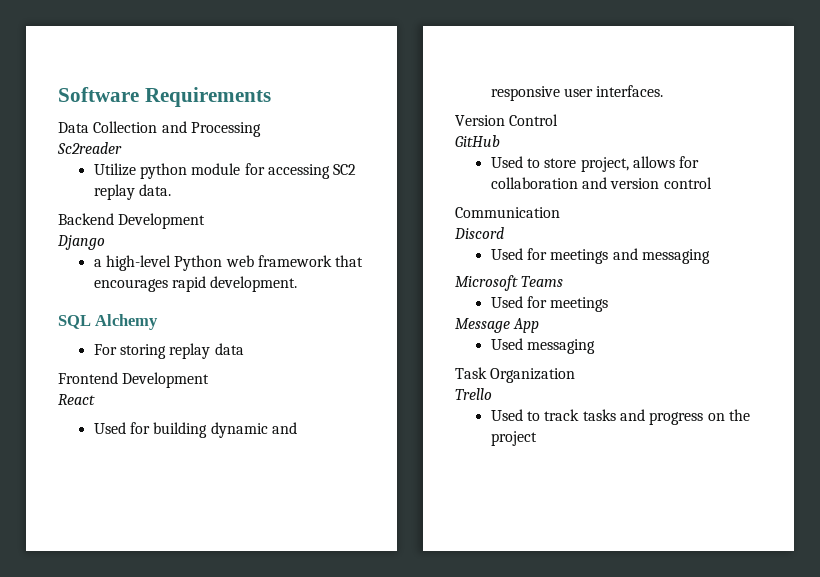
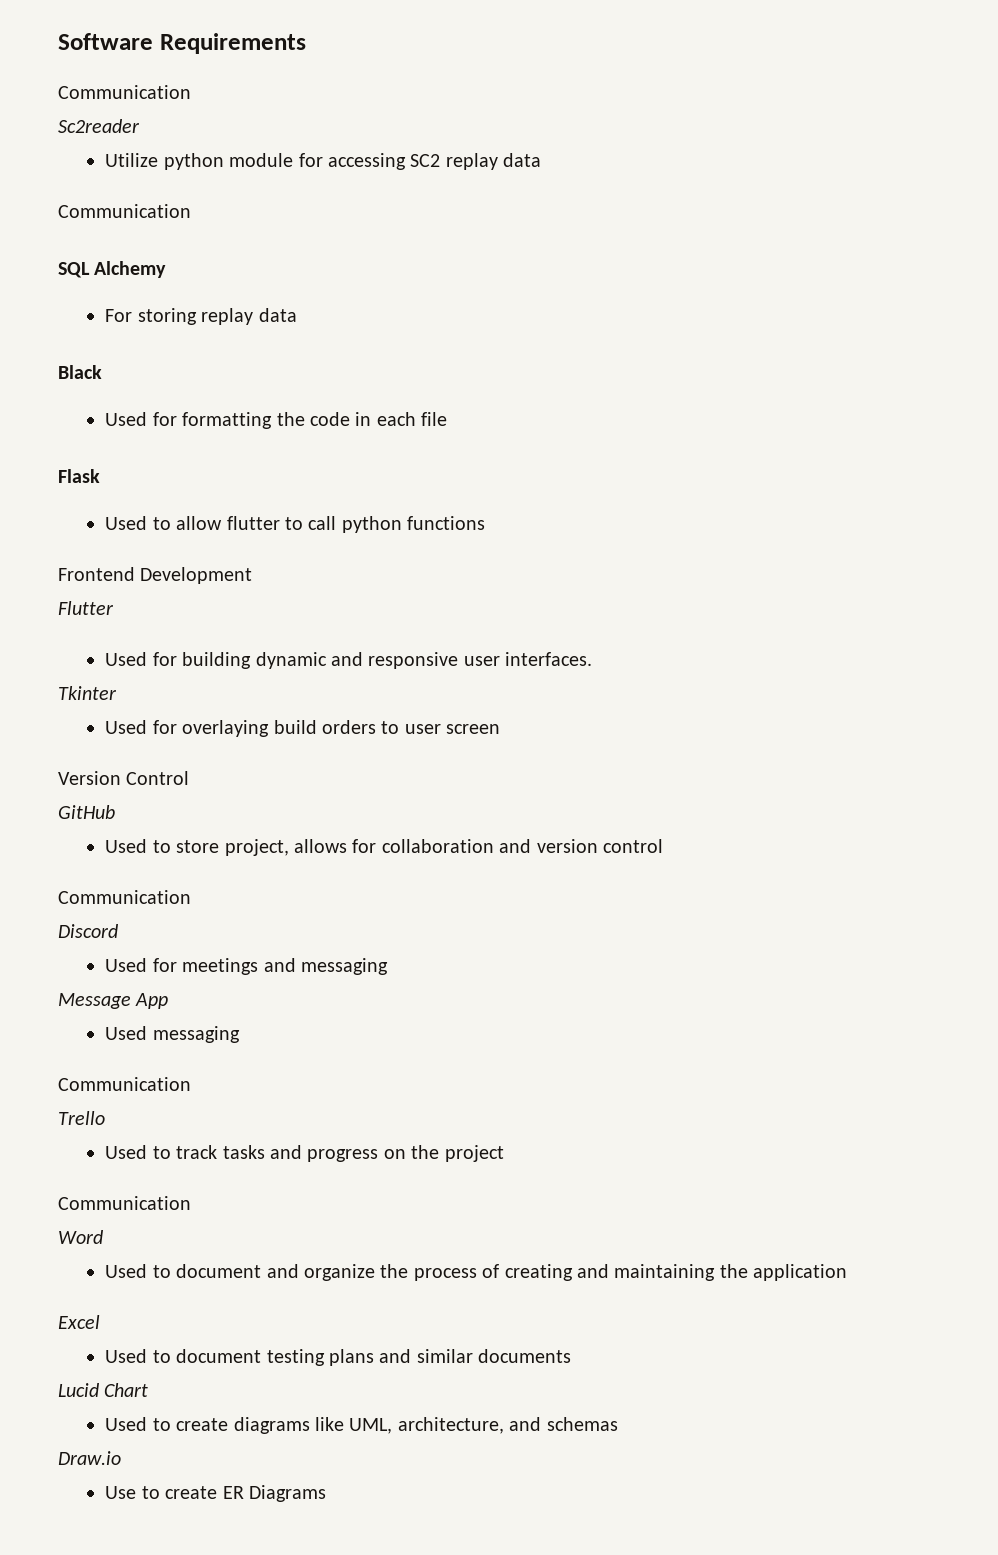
[58,121,261,137] Data Collection and Processing -> [58,85,191,99] Communication
[139,184,172,196] [58,213,206,229] [57,235,105,250] [93,255,364,271] [93,276,298,292] data. // Backend Development // Django // a high-level Python web framework that encourages rapid development. -> [503,153,542,167] [58,204,191,218] data // Communication
(244, 349) none -> [58,365,102,379] [105,412,448,429] [58,469,100,483] [105,516,486,533] // Black // Used for formatting the code in each file // Flask // Used to allow flutter to call python functions
[58,394,95,405] React -> [58,601,114,615] Flutter
(664, 91) none -> [58,686,117,700] [105,720,501,737] // Tkinter // Used for overlaying build orders to user screen
[455,275,564,291] [490,296,609,312] // Microsoft Teams // Used for meetings -> (388, 966) none
[455,367,576,383] Task Organization -> [58,1077,191,1091] Communication
(537, 438) none -> [58,1196,191,1210] [58,1230,103,1244] [105,1264,848,1281] [58,1315,100,1329] [105,1349,572,1366] [58,1383,149,1397] [105,1417,618,1434] [58,1451,121,1465] [105,1485,326,1502] // Communication // Word // Used to document and organize the process of creating and maintaining the application // Excel // Used to document testing plans and similar documents // Lucid Chart // Used to create diagrams like UML, architecture, and schemas // Draw.io // Use to create ER Diagrams

